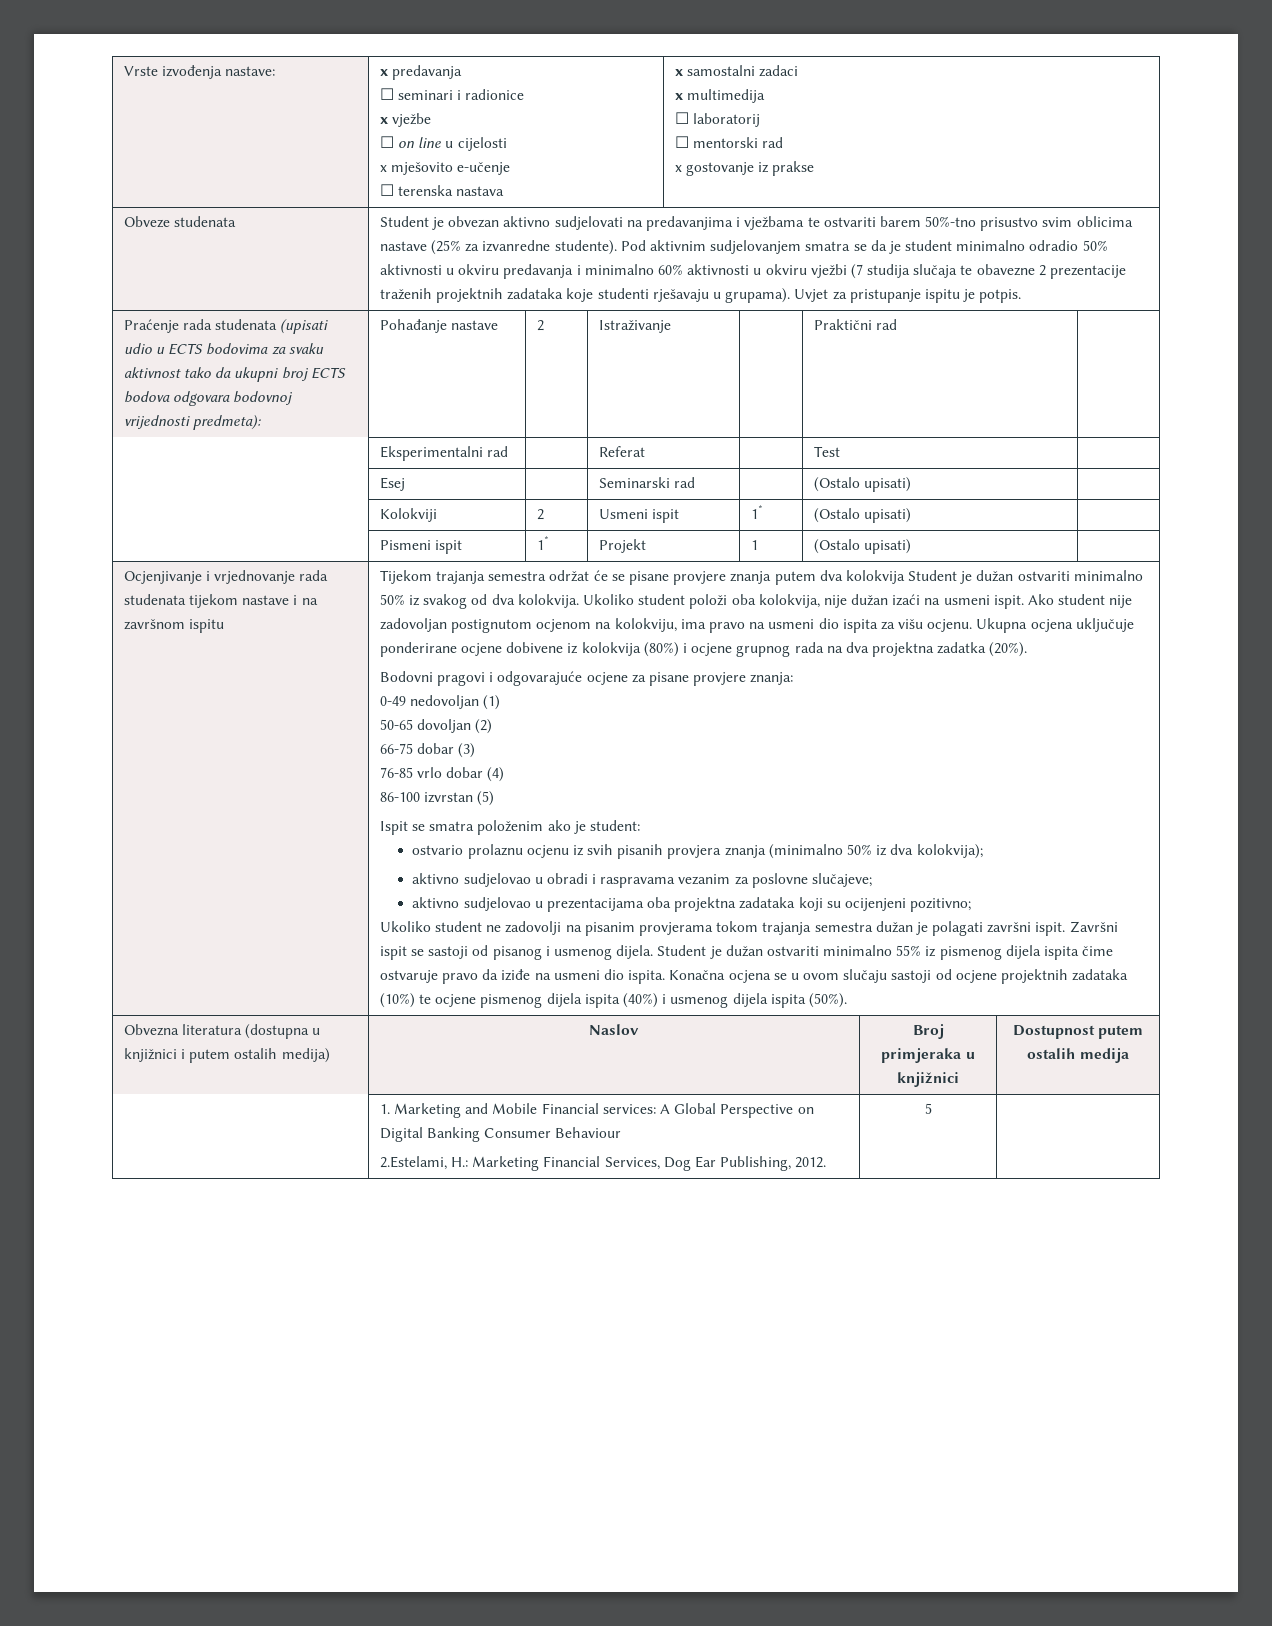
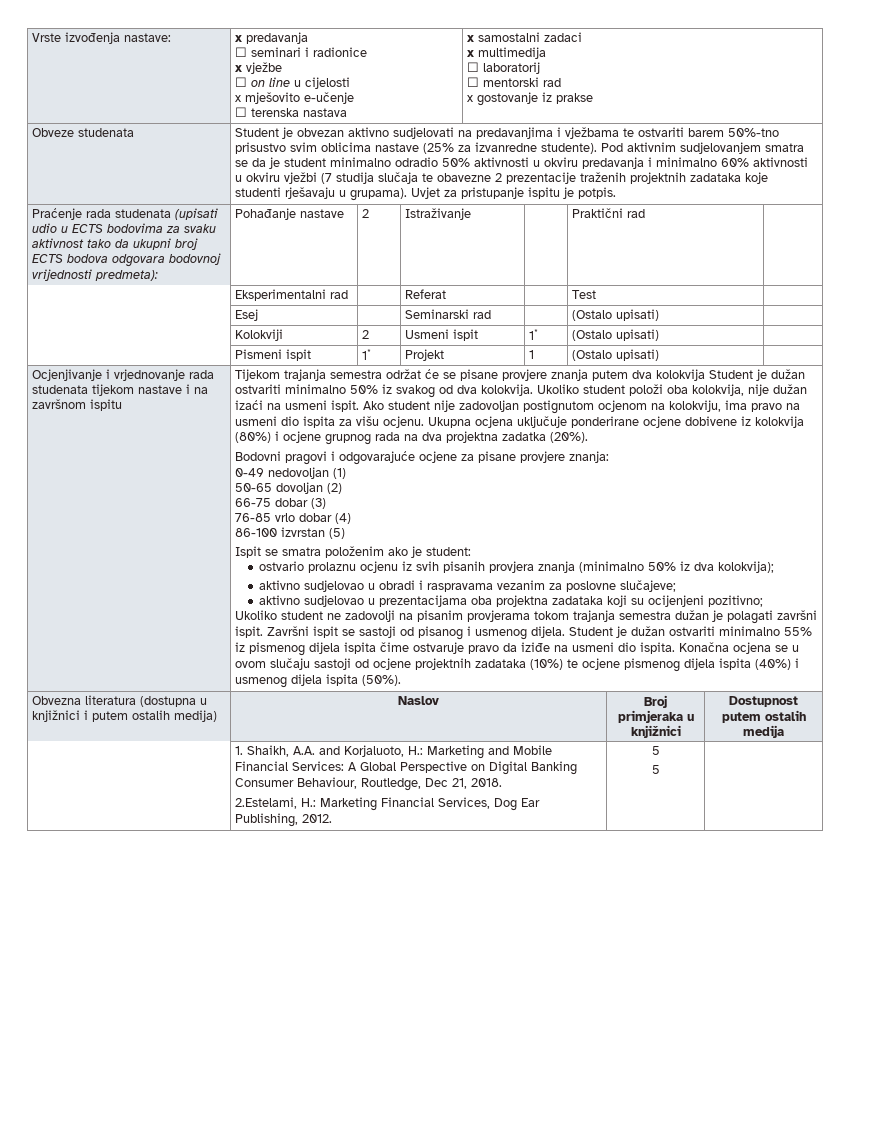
(390, 1109) none -> [247,745,424,757] Shaikh, A.A. and Korjaluoto, H.:
[602,1104,656,1114] services: -> [292,761,345,771] Services:
[555,1127,622,1138] Behaviour -> [297,777,503,791] Behaviour, Routledge, Dec 21, 2018.
(932, 1108) none -> [651,765,660,774] // 5

